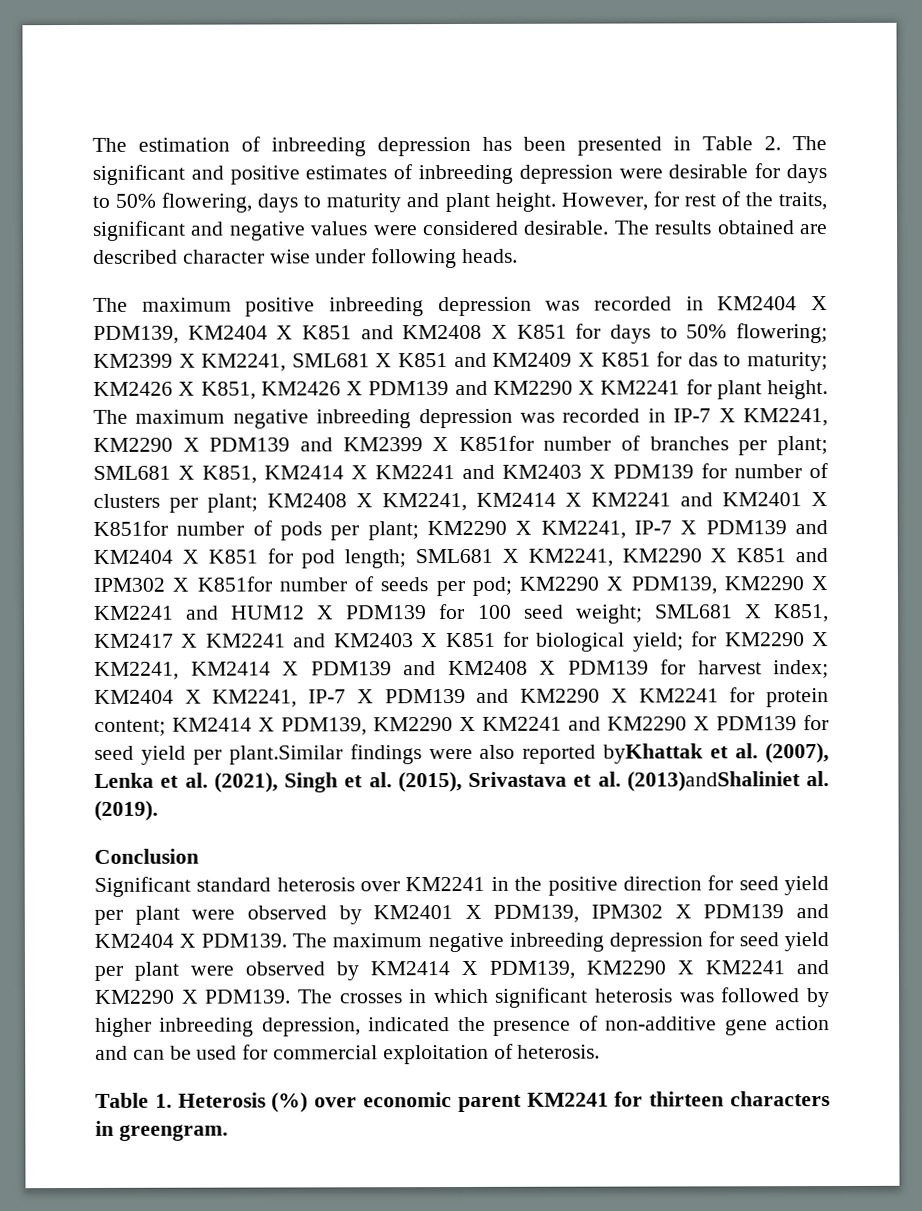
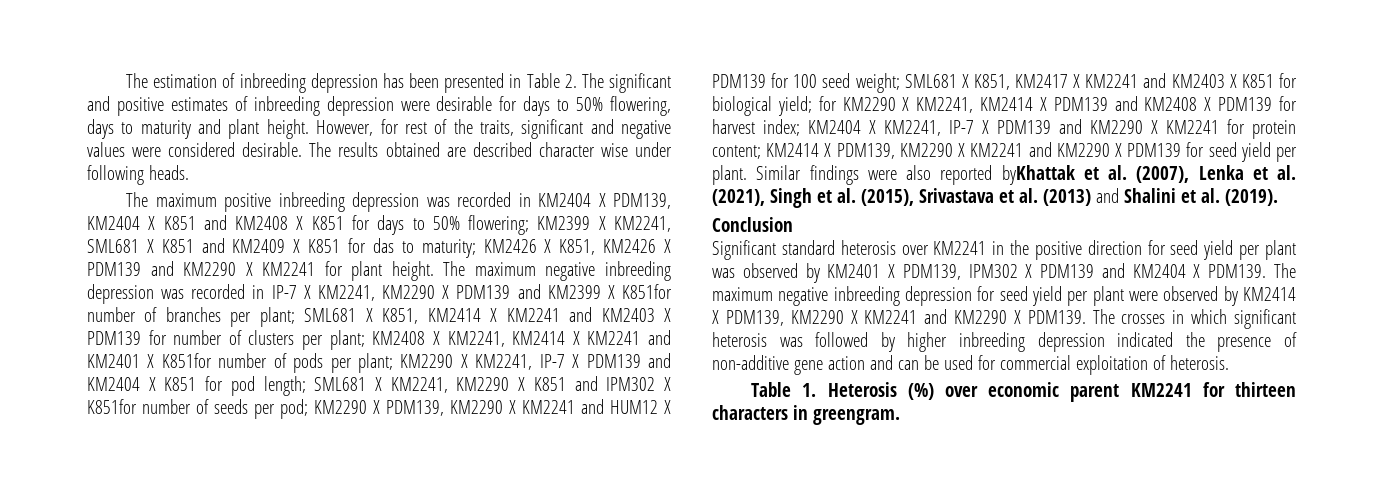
[228,745,343,765] plant.Similar -> [712,165,802,185] plant. Similar
[626,771,801,792] (2013)andShaliniet -> [1042,188,1196,206] (2013) and Shalini et
[191,909,236,920] were -> [712,268,735,278] was
[261,1017,361,1037] depression, -> [1037,332,1105,352] depression

